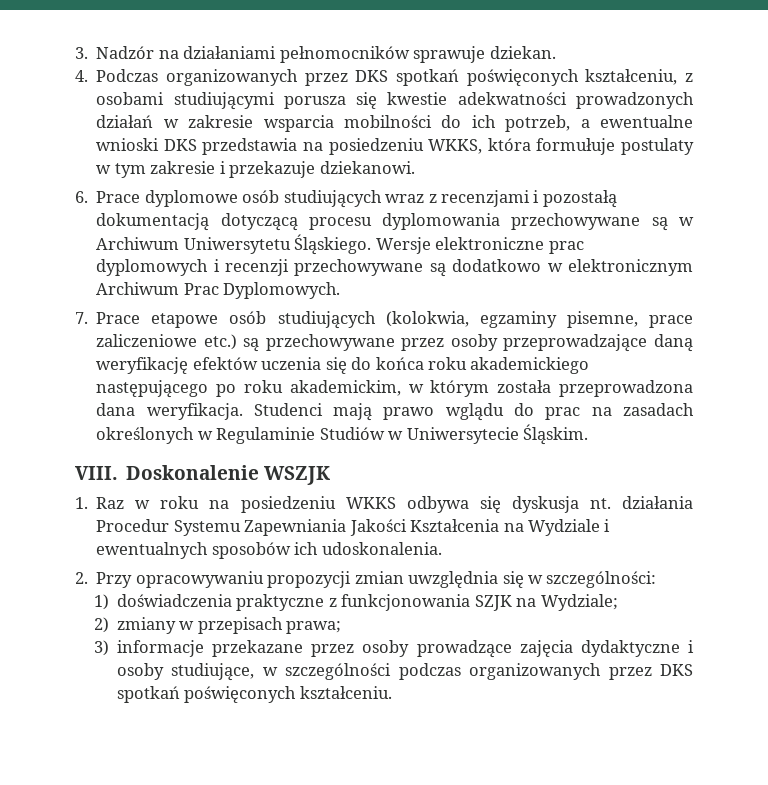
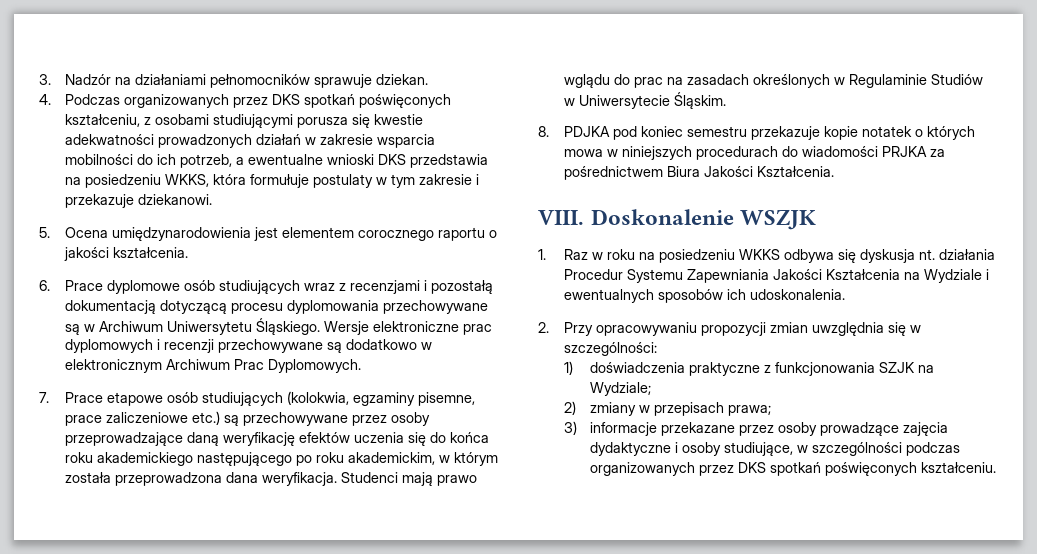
(415, 167) none -> [39,227,498,241] [64,247,189,261] // 5. Ocena umiędzynarodowienia jest elementem corocznego raportu o jakości kształcenia.
(588, 434) none -> [538,126,976,140] [564,146,946,160] [564,166,835,180] // 8. PDJKA pod koniec semestru przekazuje kopie notatek o których mowa w niniejszych procedurach do wiadomości PRJKA za pośrednictwem Biura Jakości Kształcenia.

